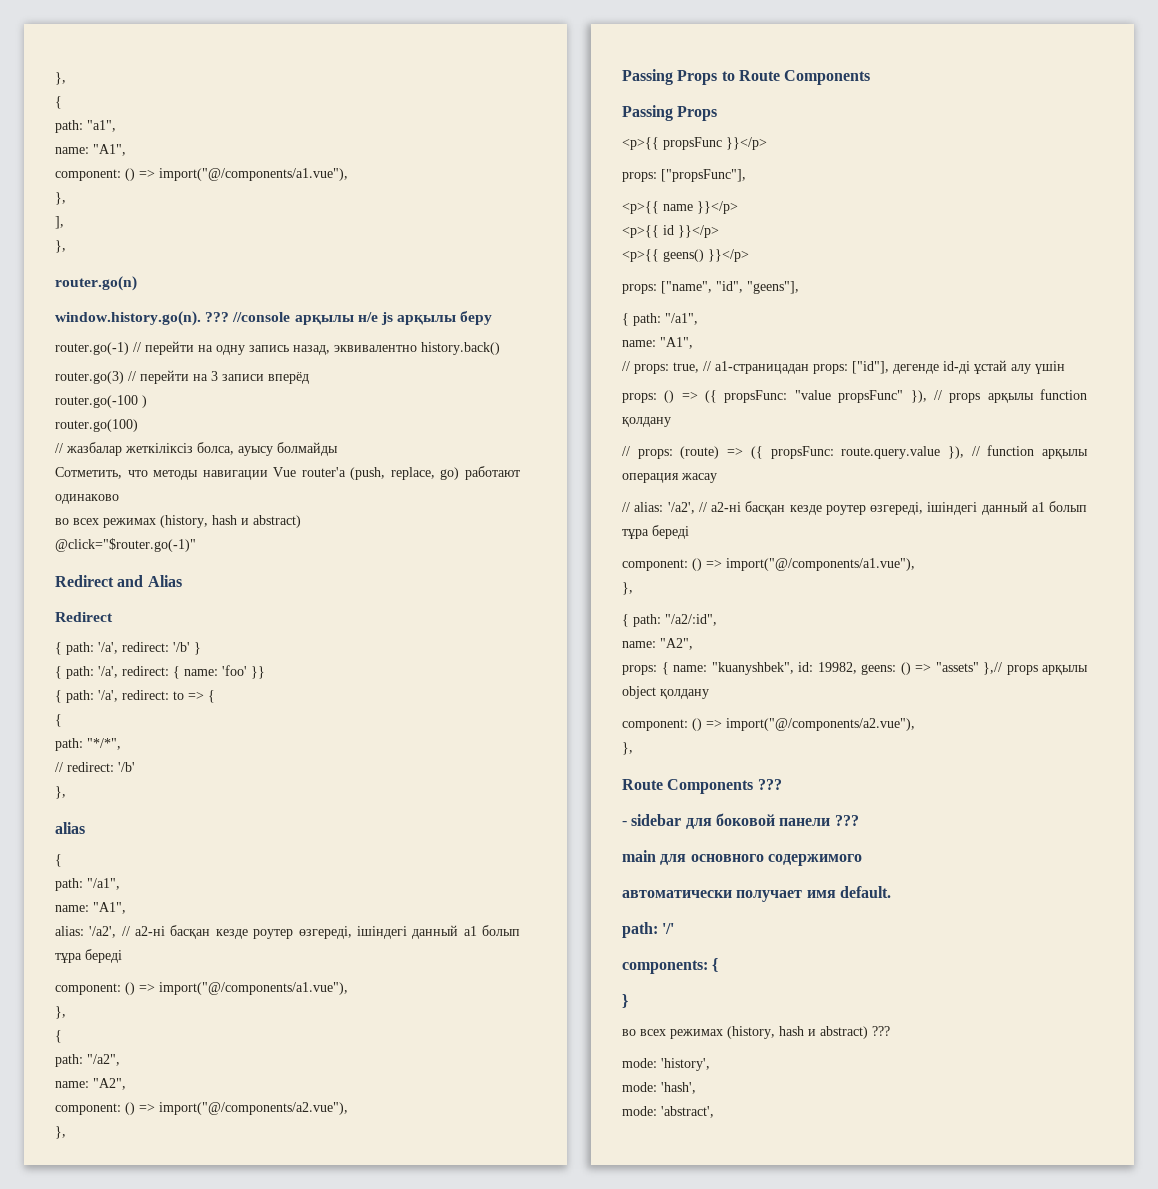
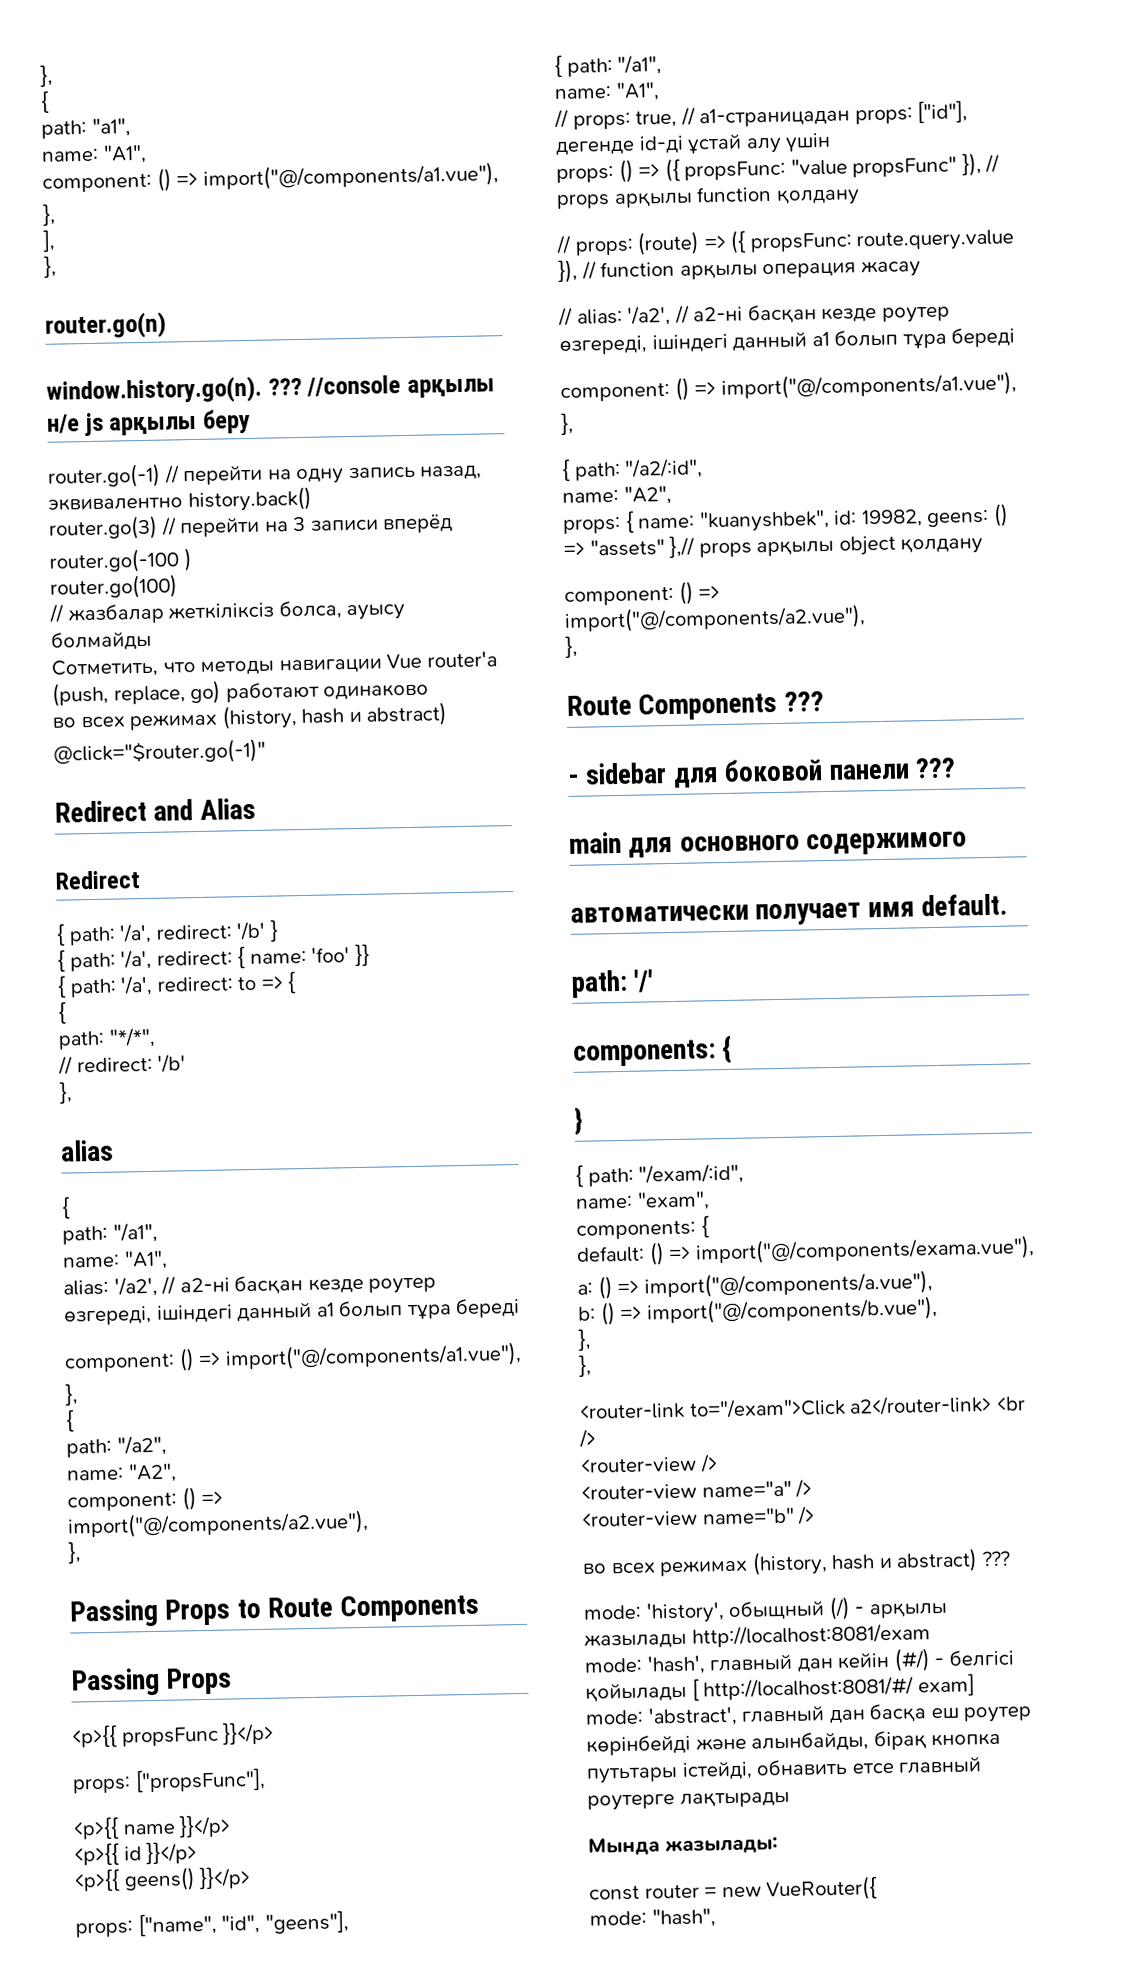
(628, 1001) none -> [575,1163,745,1187] [575,1191,710,1211] [576,1215,710,1240] [576,1235,1035,1266] [577,1270,933,1300] [578,1296,938,1326] [578,1328,591,1351] [578,1354,592,1377] [579,1394,1026,1420] [579,1429,596,1448] [580,1454,718,1473] [581,1479,813,1500] [581,1506,816,1527] // { path: "/exam/:id", // name: "exam", // components: { // default: () => import("@/components/exama.vue"), // a: () => import("@/components/a.vue"), // b: () => import("@/components/b.vue"), // }, // }, // <router-link to="/exam">Click a2</router-link> <br /> // <router-view /> // <router-view name="a" /> // <router-view name="b" />
[622,1082,696,1094] [622,1106,714,1118] // mode: 'hash', // mode: 'abstract', -> [728,1596,948,1621] [584,1623,931,1649] [584,1648,1014,1675] [585,1673,975,1702] [585,1703,1033,1727] [586,1730,1002,1756] [586,1756,983,1784] [587,1790,790,1811] [588,1837,778,1856] [589,1876,879,1902] [589,1908,716,1928] обыщный (/) - арқылы жазылады http://localhost:8081/exam // mode: 'hash', главный дан кейін (#/) - белгісі қойылады [ http://localhost:8081/#/ exam] // mode: 'abstract', главный дан басқа еш роутер көрінбейді және алынбайды, бірақ кнопка путьтары істейді, обнавить етсе главный роутерге лақтырады // Мында жазылады: // const router = new VueRouter({ // mode: "hash",

